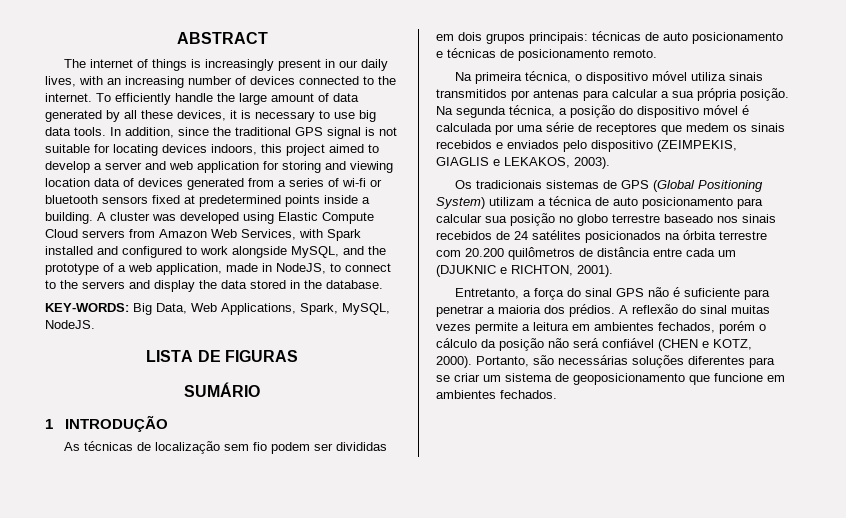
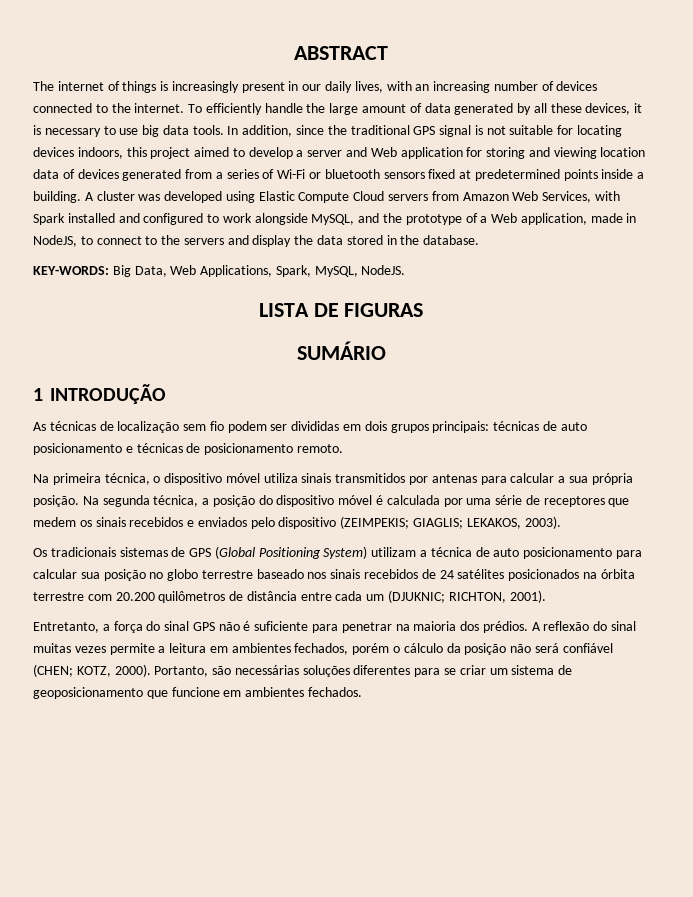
[169,161,193,170] web -> [370,147,397,157] Web
[342,178,366,187] wi-fi -> [277,169,306,179] Wi-Fi
[128,263,152,272] web -> [491,213,518,223] Web
[657,140,737,152] [436,157,500,166] (ZEIMPEKIS, GIAGLIS e -> [340,516,464,529] (ZEIMPEKIS; GIAGLIS;
[436,265,507,277] (DJUKNIC e -> [388,590,446,603] (DJUKNIC;
[487,307,495,314] a -> [395,624,410,631] na
[658,339,709,351] (CHEN e -> [33,664,73,677] (CHEN;

